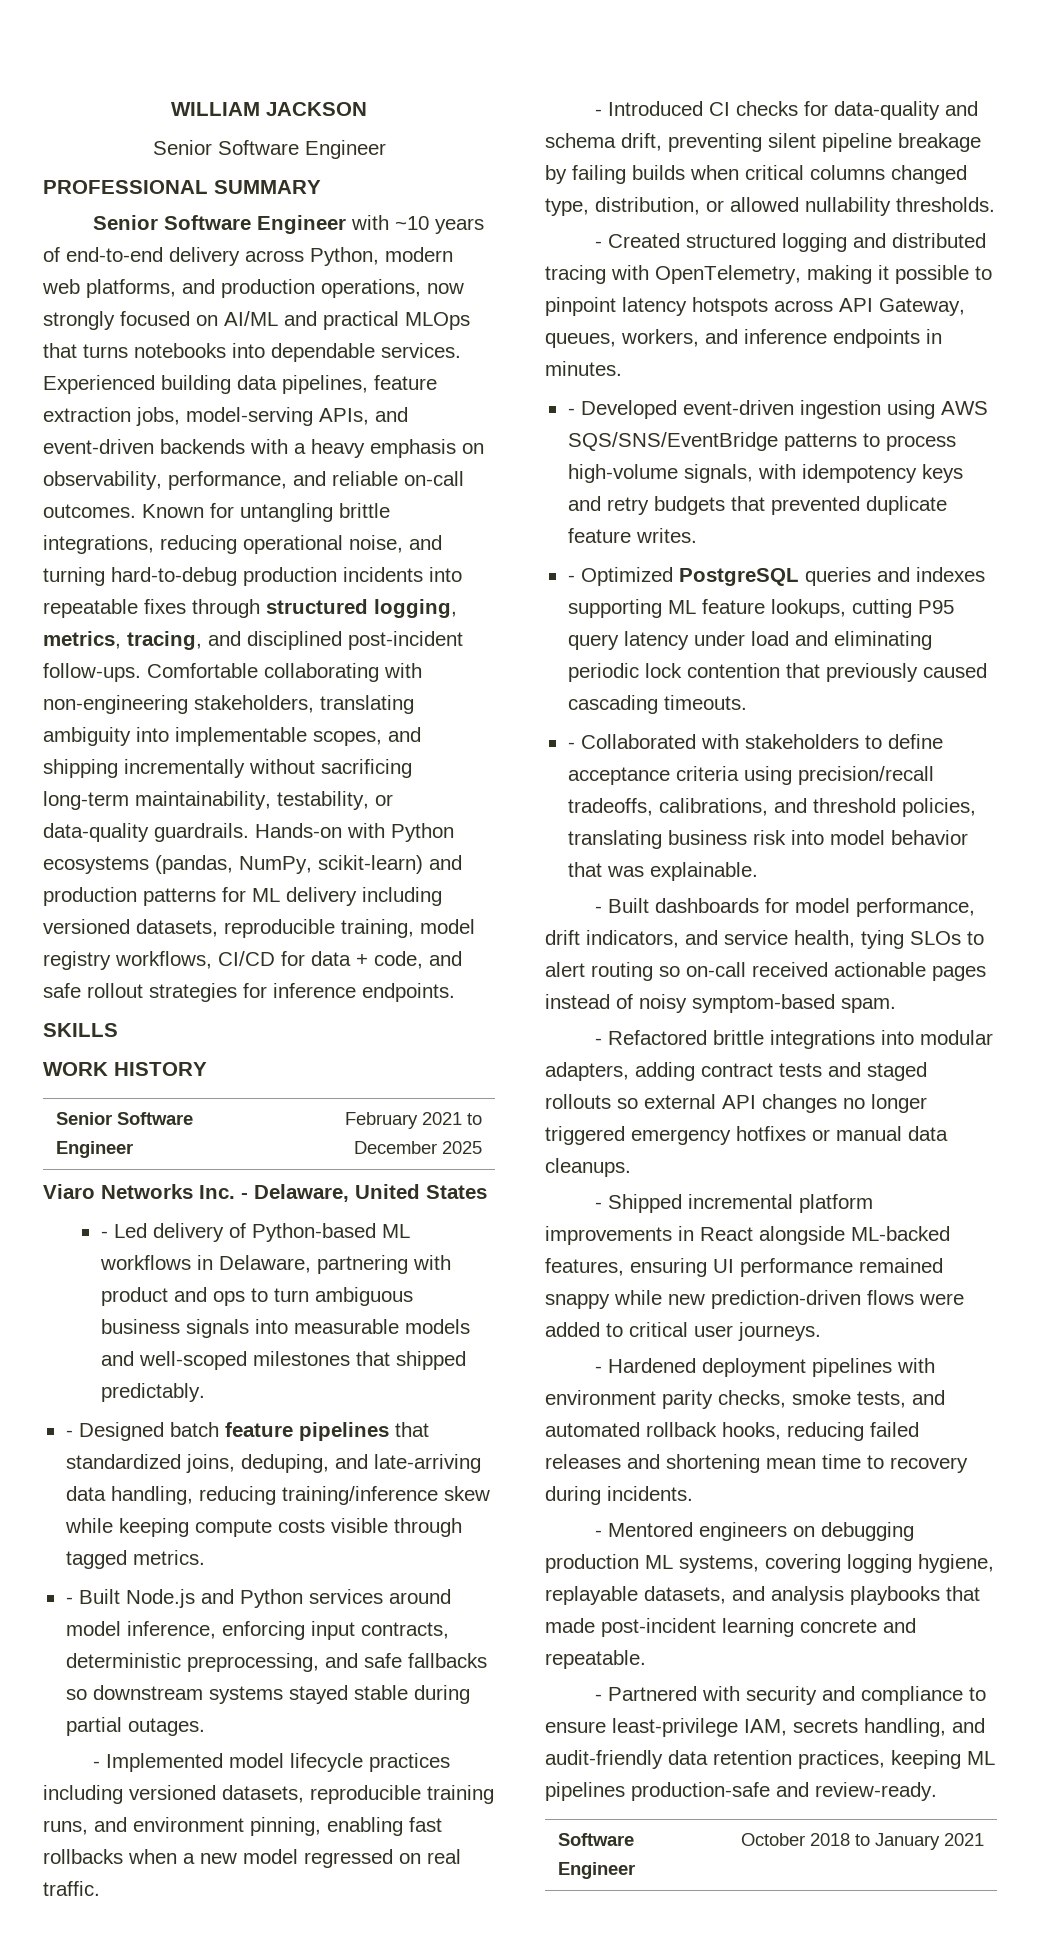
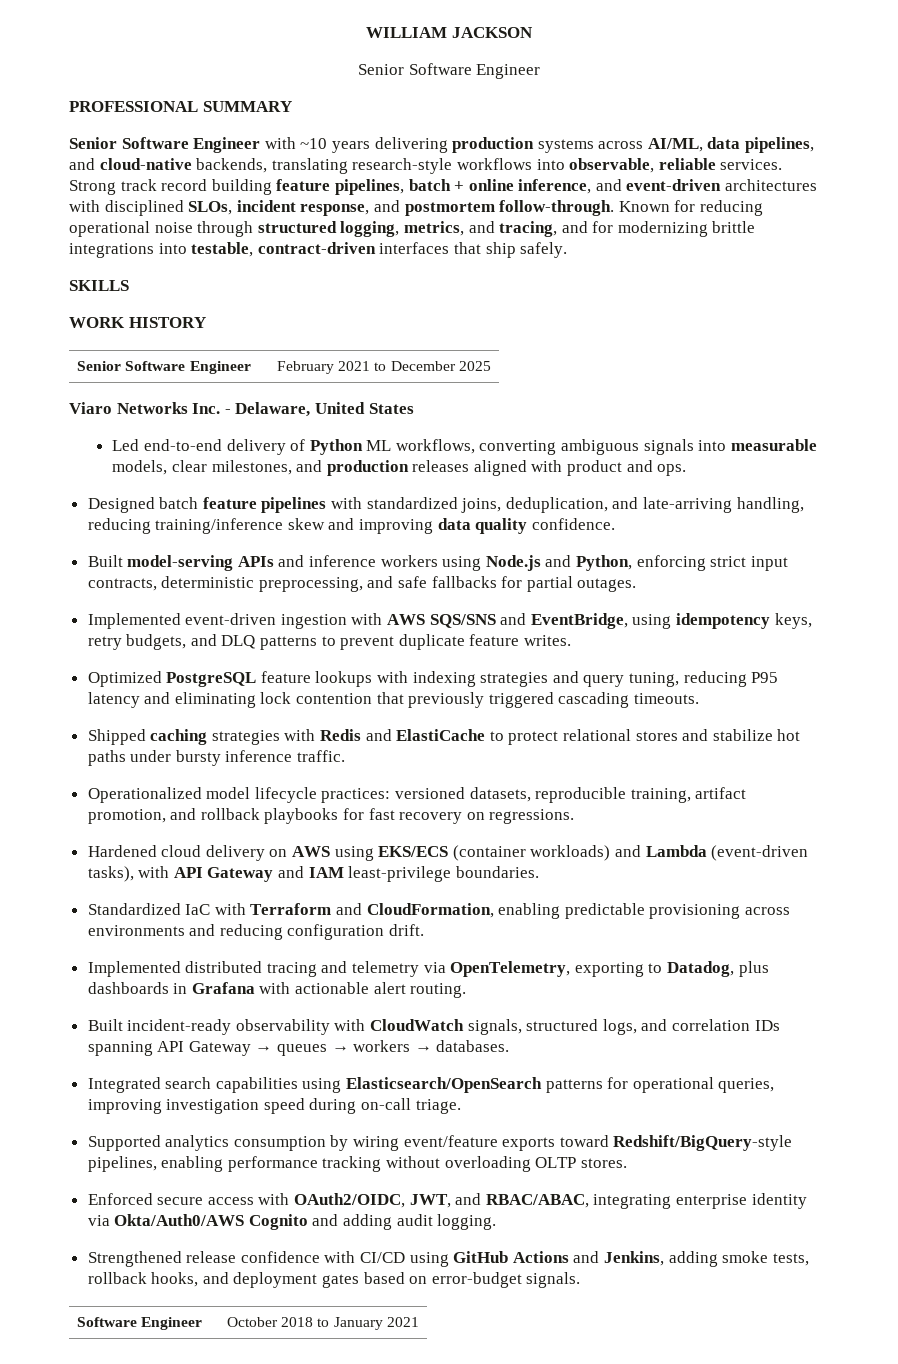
[43,247,453,266] [42,279,464,298] [43,311,470,330] [43,343,461,362] [43,375,437,394] [43,407,408,426] [43,439,484,458] [43,471,464,490] [43,503,390,522] [43,535,442,554] [43,567,462,586] [43,599,186,618] of end-to-end delivery across Python, modern web platforms, and production operations, now strongly focused on AI/ML and practical MLOps that turns notebooks into dependable services. Experienced building data pipelines, feature extraction jobs, model-serving APIs, and event-driven backends with a heavy emphasis on observability, performance, and reliable on-call outcomes. Known for untangling brittle integrations, reducing operational noise, and turning hard-to-debug production incidents into repeatable fixes -> [374,137,815,153] [69,158,783,174] [69,179,818,195] [69,200,763,216] [69,221,193,237] delivering production systems across AI/ML, data pipelines, and cloud-native backends, translating research-style workflows into observable, reliable services. Strong track record building feature pipelines, batch + online inference, and event-driven architectures with disciplined SLOs, incident response, and postmortem follow-through. Known for reducing operational noise
(121, 640) none -> [468,221,495,233] and
[247,631,463,650] [43,663,422,682] [43,695,414,714] [43,727,421,746] [43,759,412,778] [43,791,393,810] [43,823,454,842] [43,855,462,874] [43,887,442,906] [43,919,475,938] [43,951,462,970] [43,983,455,1002] disciplined post-incident follow-ups. Comfortable collaborating with non-engineering stakeholders, translating ambiguity into implementable scopes, and shipping incrementally without sacrificing long-term maintainability, testability, or data-quality guardrails. Hands-on with Python ecosystems (pandas, NumPy, scikit-learn) and production patterns for ML delivery including versioned datasets, reproducible training, model registry workflows, CI/CD for data + code, and safe rollout strategies for inference endpoints. -> [592,221,756,237] [69,242,568,258] for modernizing brittle integrations into testable, contract-driven interfaces that ship safely.
[100,1223,410,1242] [99,1255,451,1274] [100,1287,413,1306] [100,1319,470,1338] [100,1351,466,1370] [100,1383,205,1402] [65,1430,73,1437] - Led delivery of Python-based ML workflows in Delaware, partnering with product and ops to turn ambiguous business signals into measurable models and well-scoped milestones that shipped predictably. // - -> [112,439,817,455] [112,460,687,476] Led end-to-end delivery of Python ML workflows, converting ambiguous signals into measurable models, clear milestones, and production releases aligned with product and ops. //
[394,1422,429,1437] that -> [331,497,363,509] with
[240,1454,329,1473] deduping, -> [505,497,608,513] deduplication,
[65,1486,106,1501] data -> (733, 505) none
[64,1518,462,1537] [65,1550,205,1569] [65,1589,451,1608] [65,1621,305,1640] while keeping compute costs visible through tagged metrics. // - Built Node.js and Python services around model inference, enforcing -> [328,518,615,534] [87,555,747,571] and improving data quality confidence. // Built model-serving APIs and inference workers using Node.js and Python, enforcing strict
[65,1685,470,1704] [65,1717,205,1736] [92,1753,450,1772] [43,1785,494,1804] [43,1817,442,1836] [43,1849,461,1868] [43,1881,100,1896] [594,101,978,120] [545,133,981,152] [545,165,967,184] [545,197,995,216] [594,233,986,252] [545,265,992,284] [545,297,965,316] [545,329,942,348] [545,361,622,376] [567,400,988,419] [567,432,956,451] [567,464,963,483] [567,496,860,515] so downstream systems stayed stable during partial outages. // - Implemented model lifecycle practices including versioned datasets, reproducible training runs, and environment pinning, enabling fast rollbacks when a new model regressed on real traffic. // - Introduced CI checks for data-quality and schema drift, preventing silent pipeline breakage by failing builds when critical columns changed type, distribution, or allowed nullability thresholds. // - Created structured logging and distributed tracing with OpenTelemetry, making it possible to pinpoint latency hotspots across API Gateway, queues, workers, and inference endpoints in minutes. // - Developed event-driven ingestion using AWS SQS/SNS/EventBridge patterns to process high-volume signals, with idempotency keys and retry budgets that prevented -> [501,576,637,592] [87,613,812,629] [87,634,395,650] for partial outages. // Implemented event-driven ingestion with AWS SQS/SNS and EventBridge, using idempotency keys, retry budgets, and DLQ patterns to prevent
[567,575,575,582] - -> (572, 640) none
[804,567,985,586] [567,599,954,618] [567,631,789,650] queries and indexes supporting ML feature lookups, cutting P95 query latency under load -> [260,671,779,687] [87,692,140,708] feature lookups with indexing strategies and query tuning, reducing P95 latency
[567,663,639,682] periodic -> (256, 700) none
[922,663,987,678] caused -> [488,692,554,708] triggered
[567,734,943,749] [567,766,934,785] [567,798,976,817] [567,830,968,849] [567,862,758,881] [594,898,975,917] [545,930,984,949] [545,962,986,981] [545,994,896,1013] [594,1030,993,1049] [545,1062,927,1081] [545,1094,927,1113] [545,1126,948,1145] [545,1158,631,1177] [594,1194,873,1213] [545,1226,950,1245] [545,1258,943,1277] [545,1290,964,1309] [545,1322,821,1341] [594,1358,935,1377] [545,1390,945,1409] [545,1422,919,1441] [545,1454,968,1473] [545,1486,693,1505] [594,1522,914,1541] [545,1554,994,1573] [545,1586,980,1605] [545,1618,916,1637] [545,1650,646,1669] [594,1686,986,1705] [545,1718,985,1737] [545,1750,995,1769] [545,1782,937,1801] - Collaborated with stakeholders to define acceptance criteria using precision/recall tradeoffs, calibrations, and threshold policies, translating business risk into model behavior that was explainable. // - Built dashboards for model performance, drift indicators, and service health, tying SLOs to alert routing so on-call received actionable pages instead of noisy symptom-based spam. // - Refactored brittle integrations into modular adapters, adding contract tests and staged rollouts so external API changes no longer triggered emergency hotfixes or manual data cleanups. // - Shipped incremental platform improvements in React alongside ML-backed features, ensuring UI performance remained snappy while new prediction-driven flows were added to critical user journeys. // - Hardened deployment pipelines with environment parity checks, smoke tests, and automated rollback hooks, reducing failed releases and shortening mean time to recovery during incidents. // - Mentored engineers on debugging production ML systems, covering logging hygiene, replayable datasets, and analysis playbooks that made post-incident learning concrete and repeatable. // - Partnered with security and compliance to ensure least-privilege IAM, secrets handling, and audit-friendly data retention practices, keeping ML pipelines production-safe and review-ready. -> [87,729,801,745] [87,750,346,766] [87,787,747,803] [87,808,575,824] [87,845,809,861] [87,866,539,882] [87,903,791,919] [87,924,425,940] [87,961,769,977] [87,982,467,998] [87,1019,780,1035] [87,1040,510,1056] [87,1077,775,1093] [87,1098,461,1114] [87,1135,793,1151] [87,1156,627,1172] [87,1193,807,1209] [87,1214,497,1230] [87,1251,809,1267] [87,1272,581,1288] Shipped caching strategies with Redis and ElastiCache to protect relational stores and stabilize hot paths under bursty inference traffic. // Operationalized model lifecycle practices: versioned datasets, reproducible training, artifact promotion, and rollback playbooks for fast recovery on regressions. // Hardened cloud delivery on AWS using EKS/ECS (container workloads) and Lambda (event-driven tasks), with API Gateway and IAM least-privilege boundaries. // Standardized IaC with Terraform and CloudFormation, enabling predictable provisioning across environments and reducing configuration drift. // Implemented distributed tracing and telemetry via OpenTelemetry, exporting to Datadog, plus dashboards in Grafana with actionable alert routing. // Built incident-ready observability with CloudWatch signals, structured logs, and correlation IDs spanning API Gateway → queues → workers → databases. // Integrated search capabilities using Elasticsearch/OpenSearch patterns for operational queries, improving investigation speed during on-call triage. // Supported analytics consumption by wiring event/feature exports toward Redshift/BigQuery-style pipelines, enabling performance tracking without overloading OLTP stores. // Enforced secure access with OAuth2/OIDC, JWT, and RBAC/ABAC, integrating enterprise identity via Okta/Auth0/AWS Cognito and adding audit logging. // Strengthened release confidence with CI/CD using GitHub Actions and Jenkins, adding smoke tests, rollback hooks, and deployment gates based on error-budget signals.

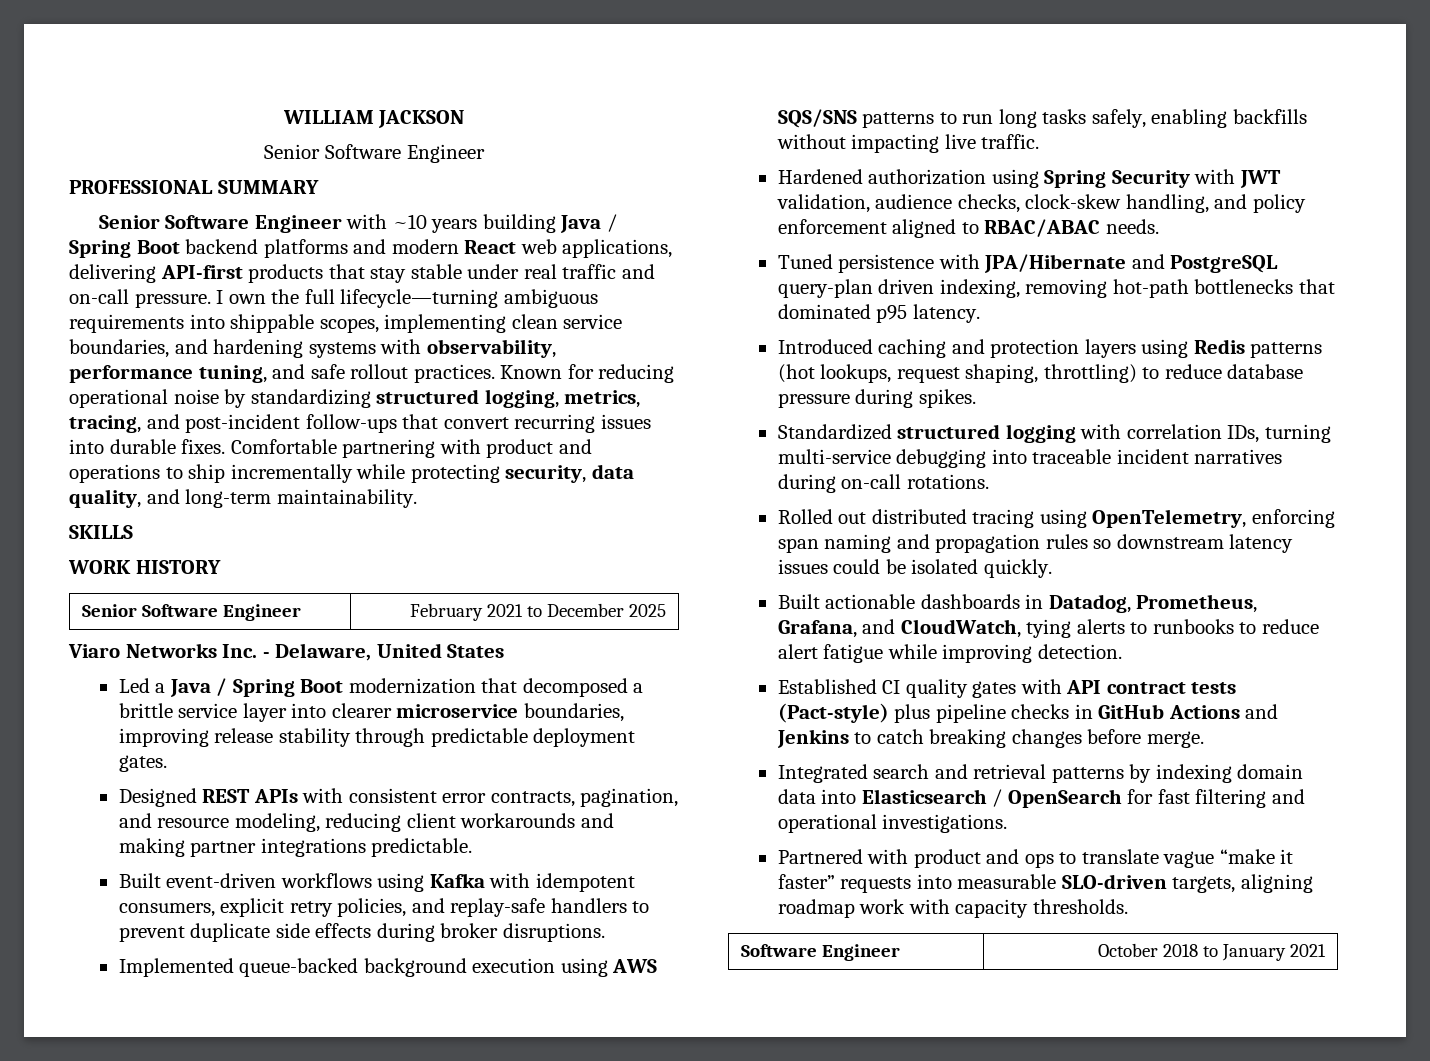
[374,137,815,153] [69,158,783,174] [69,179,818,195] [69,200,615,216] delivering production systems across AI/ML, data pipelines, and cloud-native backends, translating research-style workflows into observable, reliable services. Strong track record building feature pipelines, batch + online inference, and event-driven architectures with disciplined SLOs, incident response, and postmortem follow-through. -> [482,214,617,233] [69,239,673,258] [69,264,655,283] [69,289,598,308] [69,314,623,333] [69,339,556,358] [69,364,495,383] building Java / Spring Boot backend platforms and modern React web applications, delivering API-first products that stay stable under real traffic and on-call pressure. I own the full lifecycle—turning ambiguous requirements into shippable scopes, implementing clean service boundaries, and hardening systems with observability, performance tuning, and safe rollout practices.
[197,221,254,237] through -> [224,389,371,408] by standardizing
[468,221,495,233] and -> (641, 399) none
[592,221,756,237] [69,242,568,258] for modernizing brittle integrations into testable, contract-driven interfaces that ship safely. -> [185,414,651,433] [69,439,592,458] [69,464,634,483] [69,489,417,508] post-incident follow-ups that convert recurring issues into durable fixes. Comfortable partnering with product and operations to ship incrementally while protecting security, data quality, and long-term maintainability.
[143,439,817,455] [112,460,687,476] [87,497,804,513] [87,518,615,534] [87,555,788,571] [87,576,637,592] [87,613,812,629] [87,634,572,650] [87,671,779,687] [87,692,700,708] [87,729,801,745] [87,750,346,766] [87,787,747,803] [87,808,575,824] [87,845,809,861] [87,866,539,882] [87,903,791,919] [87,924,425,940] [87,961,769,977] [87,982,467,998] [87,1019,780,1035] [87,1040,510,1056] [87,1077,775,1093] [87,1098,461,1114] [87,1135,793,1151] [87,1156,627,1172] [87,1193,807,1209] [87,1214,497,1230] [87,1251,809,1267] [87,1272,581,1288] end-to-end delivery of Python ML workflows, converting ambiguous signals into measurable models, clear milestones, and production releases aligned with product and ops. // Designed batch feature pipelines with standardized joins, deduplication, and late-arriving handling, reducing training/inference skew and improving data quality confidence. // Built model-serving APIs and inference workers using Node.js and Python, enforcing strict input contracts, deterministic preprocessing, and safe fallbacks for partial outages. // Implemented event-driven ingestion with AWS SQS/SNS and EventBridge, using idempotency keys, retry budgets, and DLQ patterns to prevent duplicate feature writes. // Optimized PostgreSQL feature lookups with indexing strategies and query tuning, reducing P95 latency and eliminating lock contention that previously triggered cascading timeouts. // Shipped caching strategies with Redis and ElastiCache to protect relational stores and stabilize hot paths under bursty inference traffic. // Operationalized model lifecycle practices: versioned datasets, reproducible training, artifact promotion, and rollback playbooks for fast recovery on regressions. // Hardened cloud delivery on AWS using EKS/ECS (container workloads) and Lambda (event-driven tasks), with API Gateway and IAM least-privilege boundaries. // Standardized IaC with Terraform and CloudFormation, enabling predictable provisioning across environments and reducing configuration drift. // Implemented distributed tracing and telemetry via OpenTelemetry, exporting to Datadog, plus dashboards in Grafana with actionable alert routing. // Built incident-ready observability with CloudWatch signals, structured logs, and correlation IDs spanning API Gateway → queues → workers → databases. // Integrated search capabilities using Elasticsearch/OpenSearch patterns for operational queries, improving investigation speed during on-call triage. // Supported analytics consumption by wiring event/feature exports toward Redshift/BigQuery-style pipelines, enabling performance tracking without overloading OLTP stores. // Enforced secure access with OAuth2/OIDC, JWT, and RBAC/ABAC, integrating enterprise identity via Okta/Auth0/AWS Cognito and adding audit logging. // Strengthened release confidence with CI/CD using GitHub Actions and Jenkins, adding smoke tests, rollback hooks, and deployment gates based on error-budget signals. -> [155,678,644,697] [118,703,624,722] [118,728,636,747] [118,755,167,772] [118,788,679,807] [118,813,614,832] [118,838,473,857] [118,873,635,892] [118,898,650,917] [118,923,605,942] [118,958,658,977] [777,109,1307,128] [776,134,1040,153] [777,169,1281,188] [776,194,1306,213] [777,219,1159,238] [777,254,1279,273] [777,279,1335,298] [777,304,980,323] [777,339,1323,358] [777,364,1304,383] [777,389,976,408] [777,424,1331,443] [777,449,1283,468] [777,474,989,493] [777,509,1335,528] [777,534,1294,553] [777,559,1052,578] [777,594,1258,613] [777,619,1319,638] [777,644,1122,663] [777,679,1237,698] [777,703,1279,723] [776,729,1204,748] [777,764,1304,783] [777,789,1305,808] [777,814,1008,833] [777,849,1294,868] [777,874,1313,893] [777,899,1128,918] a Java / Spring Boot modernization that decomposed a brittle service layer into clearer microservice boundaries, improving release stability through predictable deployment gates. // Designed REST APIs with consistent error contracts, pagination, and resource modeling, reducing client workarounds and making partner integrations predictable. // Built event-driven workflows using Kafka with idempotent consumers, explicit retry policies, and replay-safe handlers to prevent duplicate side effects during broker disruptions. // Implemented queue-backed background execution using AWS SQS/SNS patterns to run long tasks safely, enabling backfills without impacting live traffic. // Hardened authorization using Spring Security with JWT validation, audience checks, clock-skew handling, and policy enforcement aligned to RBAC/ABAC needs. // Tuned persistence with JPA/Hibernate and PostgreSQL query-plan driven indexing, removing hot-path bottlenecks that dominated p95 latency. // Introduced caching and protection layers using Redis patterns (hot lookups, request shaping, throttling) to reduce database pressure during spikes. // Standardized structured logging with correlation IDs, turning multi-service debugging into traceable incident narratives during on-call rotations. // Rolled out distributed tracing using OpenTelemetry, enforcing span naming and propagation rules so downstream latency issues could be isolated quickly. // Built actionable dashboards in Datadog, Prometheus, Grafana, and CloudWatch, tying alerts to runbooks to reduce alert fatigue while improving detection. // Established CI quality gates with API contract tests (Pact-style) plus pipeline checks in GitHub Actions and Jenkins to catch breaking changes before merge. // Integrated search and retrieval patterns by indexing domain data into Elasticsearch / OpenSearch for fast filtering and operational investigations. // Partnered with product and ops to translate vague “make it faster” requests into measurable SLO-driven targets, aligning roadmap work with capacity thresholds.

